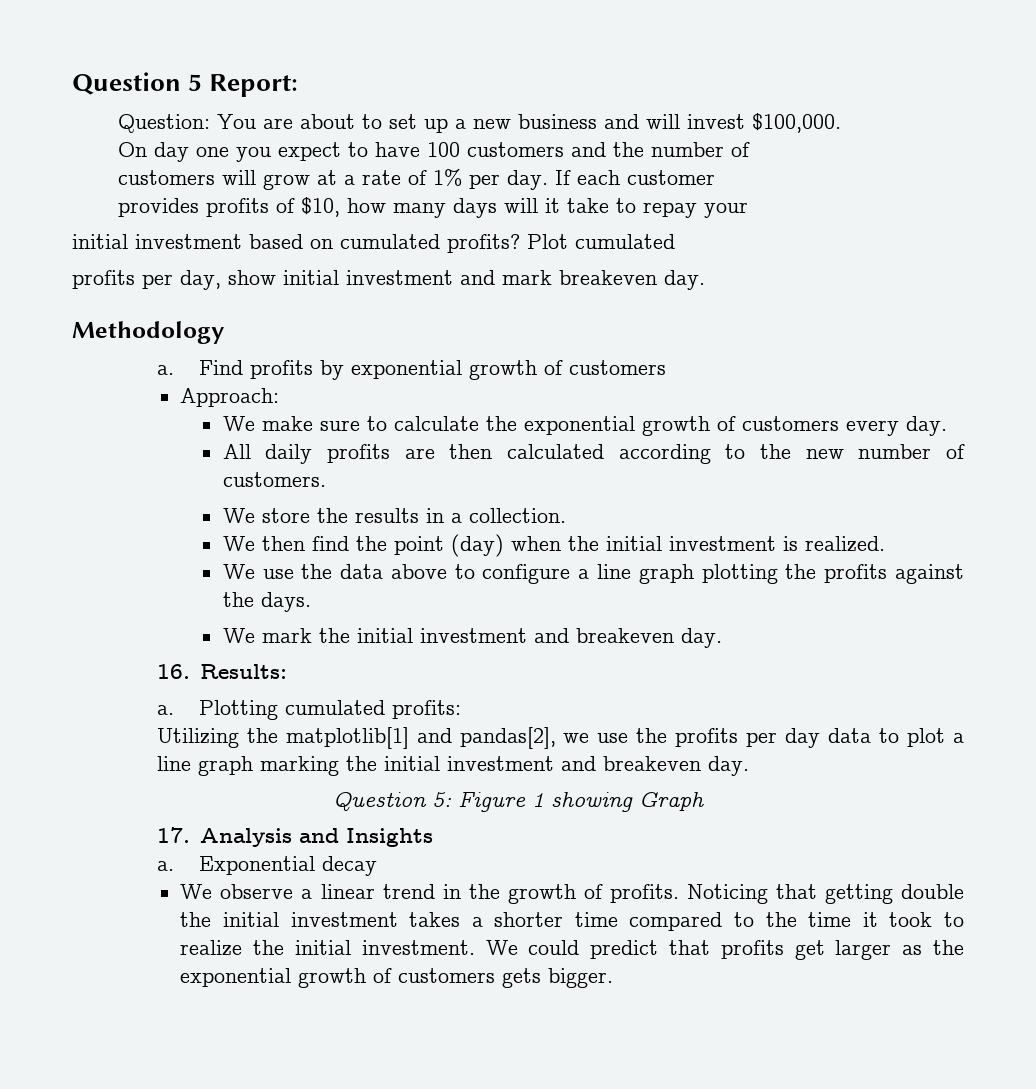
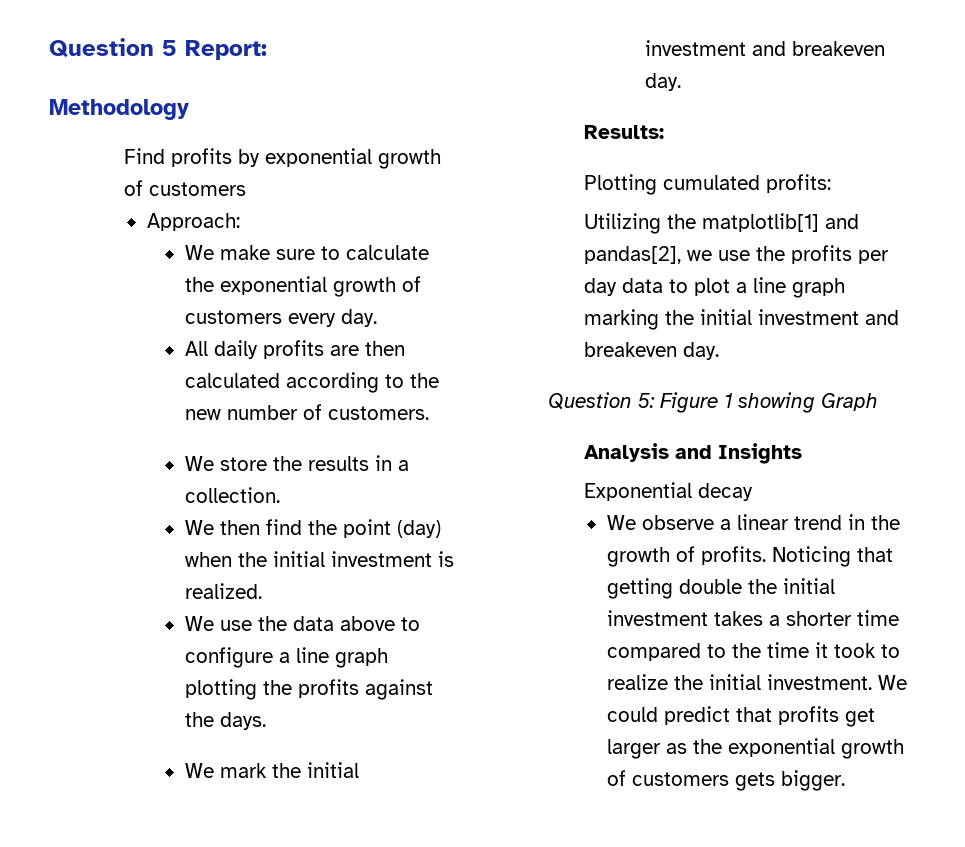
[118,113,842,133] [118,142,751,162] [118,168,716,190] [118,197,749,218] [72,234,675,253] [72,270,705,290] // Question: You are about to set up a new business and will invest $100,000. // On day one you expect to have 100 customers and the number of // customers will grow at a rate of 1% per day. If each customer // provides profits of $10, how many days will it take to repay your // initial investment based on cumulated profits? Plot cumulated // profits per day, show initial investment and mark breakeven day. -> (267, 50) none
[156,365,174,375] a. -> (189, 109) none
[156,664,190,679] 16. -> (681, 82) none
[156,705,174,715] a. -> (665, 132) none
[156,827,190,843] 17. -> (878, 402) none
[156,861,174,871] a. -> (803, 453) none

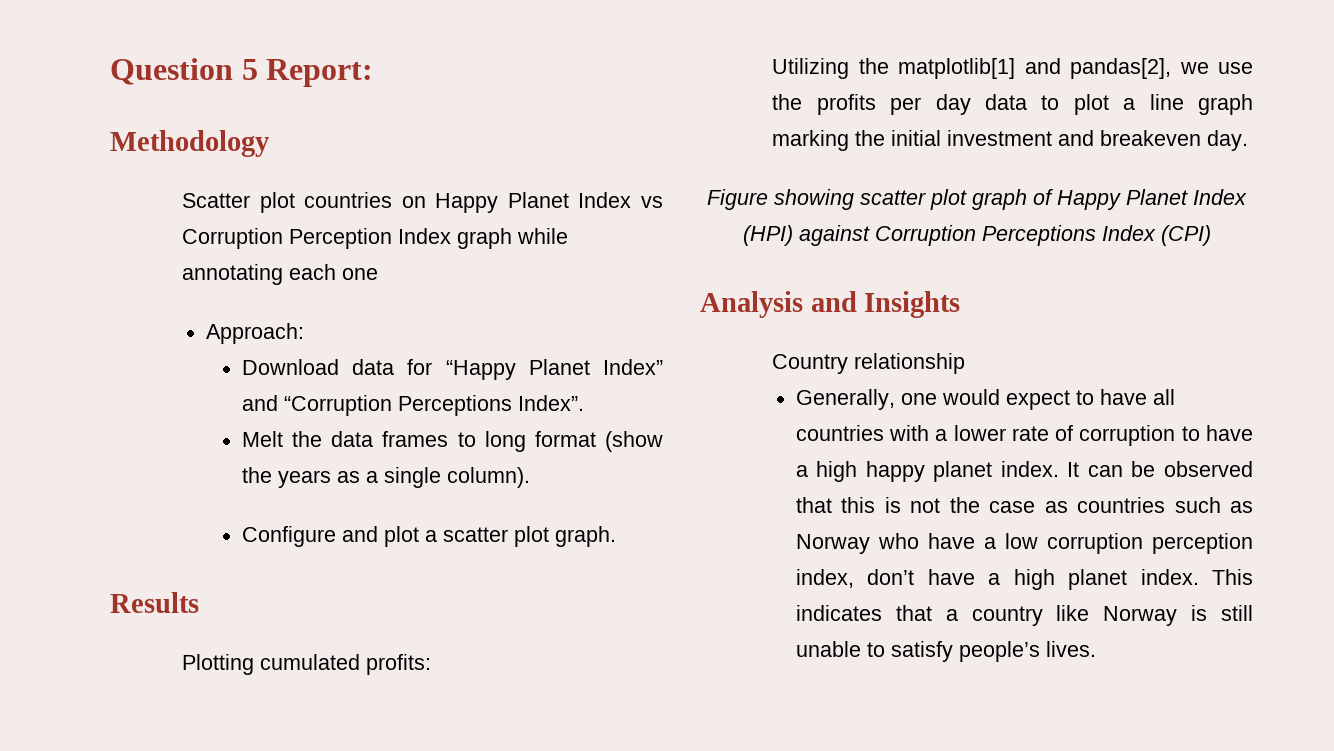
[124,148,442,169] [124,180,247,196] [146,213,240,231] [184,245,429,260] [184,276,421,297] [184,309,377,327] [184,340,405,359] [184,372,439,393] [184,404,429,420] [184,455,409,471] [184,487,280,503] [184,519,441,538] [184,551,454,567] [184,583,262,599] [184,616,420,631] [184,647,388,668] [184,679,433,700] [184,712,266,730] [184,762,359,778] [644,40,885,56] [644,73,681,91] [584,125,665,139] Find profits by exponential growth of customers // Approach: // We make sure to calculate the exponential growth of customers every day. // All daily profits are then calculated according to the new number of customers. // We store the results in a collection. // We then find the point (day) when the initial investment is realized. // We use the data above to configure a line graph plotting the profits against the days. // We mark the initial investment and breakeven day. // Results: -> [182,192,663,213] [182,228,569,249] [182,264,379,285] [205,323,304,344] [242,359,663,380] [242,395,585,416] [242,431,663,452] [242,467,531,488] [242,526,617,547] [110,592,199,613] Scatter plot countries on Happy Planet Index vs Corruption Perception Index graph while annotating each one // Approach: // Download data for “Happy Planet Index” and “Corruption Perceptions Index”. // Melt the data frames to long format (show the years as a single column). // Configure and plot a scatter plot graph. // Results
[547,392,878,413] [584,443,803,464] [584,482,754,501] [606,514,900,530] [606,546,893,567] [606,578,835,599] [606,610,899,626] [606,642,900,661] [606,674,907,690] [606,706,875,727] [606,738,904,759] [606,770,845,791] Question 5: Figure 1 showing Graph // Analysis and Insights // Exponential decay // We observe a linear trend in the growth of profits. Noticing that getting double the initial investment takes a shorter time compared to the time it took to realize the initial investment. We could predict that profits get larger as the exponential growth of customers gets bigger. -> [707,189,1247,210] [742,225,1211,246] [700,291,961,318] [772,353,966,374] [795,389,1175,410] [795,425,1253,446] [795,461,1253,482] [795,497,1253,513] [795,533,1253,554] [795,569,1253,590] [795,605,1253,626] [795,641,1096,662] Figure showing scatter plot graph of Happy Planet Index (HPI) against Corruption Perceptions Index (CPI) // Analysis and Insights // Country relationship // Generally, one would expect to have all countries with a lower rate of corruption to have a high happy planet index. It can be observed that this is not the case as countries such as Norway who have a low corruption perception index, don’t have a high planet index. This indicates that a country like Norway is still unable to satisfy people’s lives.

